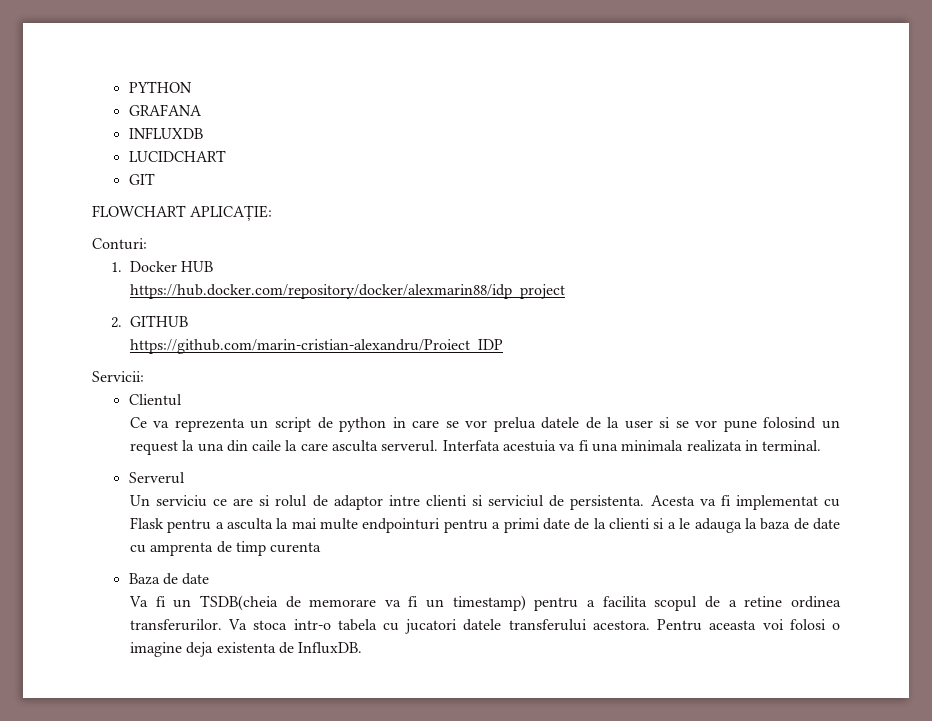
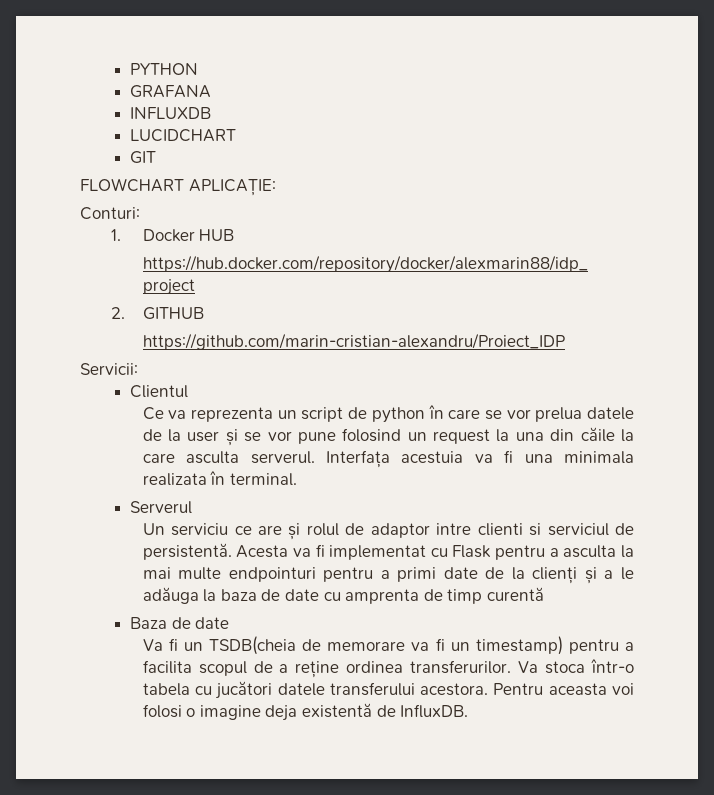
[392,417,406,428] in -> [428,405,444,419] în
[659,417,671,428] si -> [225,429,238,446] și
[252,440,282,451] caile -> [580,427,615,442] căile
[442,440,500,451] Interfata -> [325,450,390,468] Interfața
[745,440,759,451] in -> [210,471,226,485] în
[259,495,271,506] si -> [288,523,301,540] și
[570,495,645,510] persistenta. -> [142,543,232,560] persistentă.
[609,518,665,529] clienti si -> [532,567,597,584] clienți și
[694,518,742,533] adauga -> [142,587,199,604] adăuga
[270,542,322,553] curenta -> [487,587,545,601] curentă
[744,596,783,607] retine -> [295,661,340,678] reține
[293,619,331,630] intr-o -> [590,659,634,673] într-o
[405,619,458,634] jucatori -> [215,681,273,699] jucători
[216,642,276,653] existenta -> [302,703,373,718] existentă

